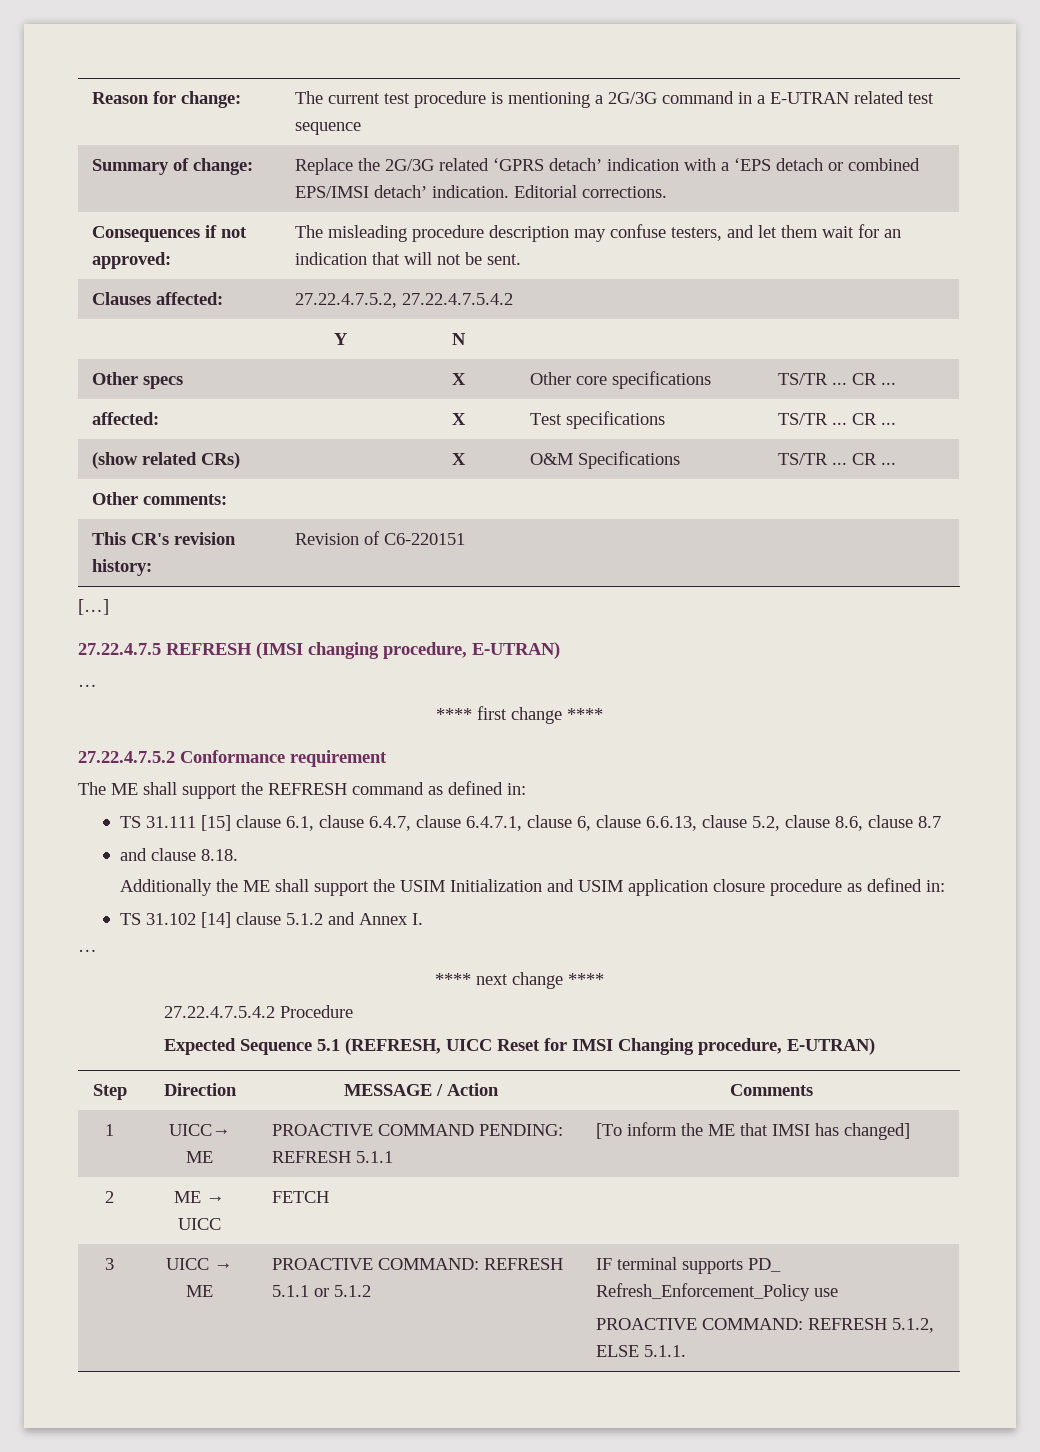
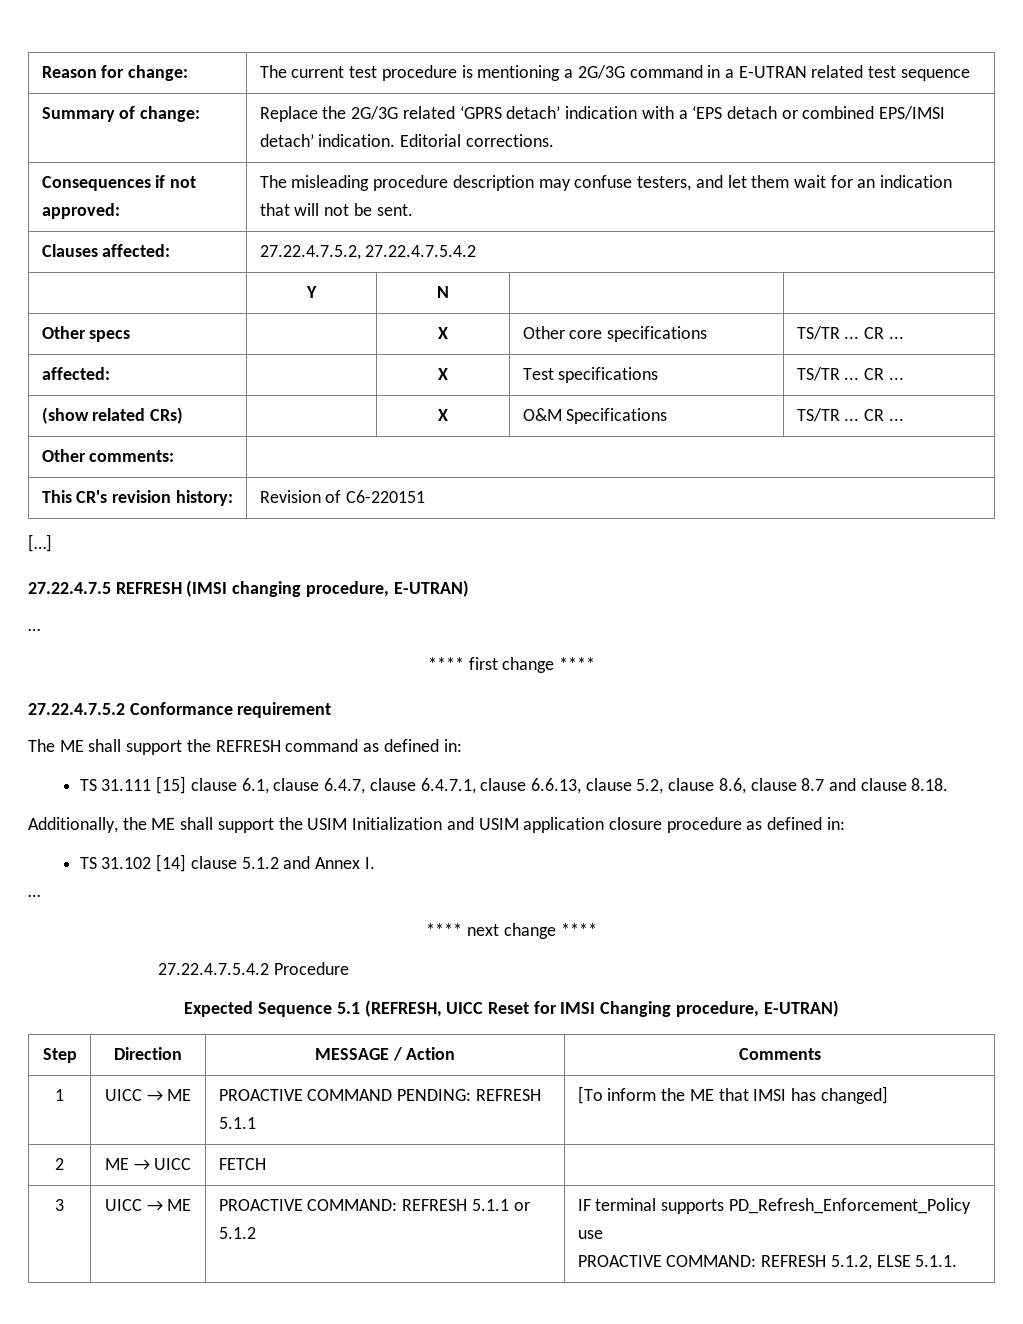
[576,815,641,831] 6, clause -> (527, 784) none
(941, 822) // -> (825, 784) none
[119,879,212,896] Additionally -> [28,817,118,833] Additionally,
[168,1124,231,1136] UICC→ -> [104,1089,163,1101] UICC →
[747,1258,781,1272] [595,1283,810,1301] PD_ Refresh_Enforcement_Policy -> [728,1198,971,1214] PD_Refresh_Enforcement_Policy

